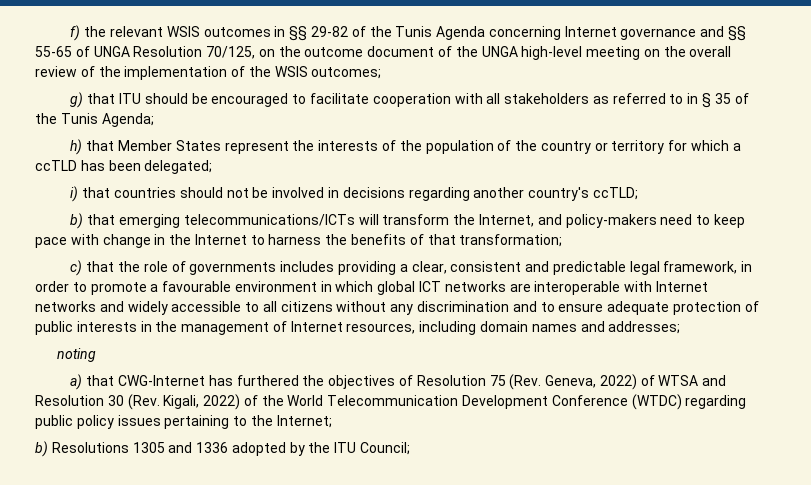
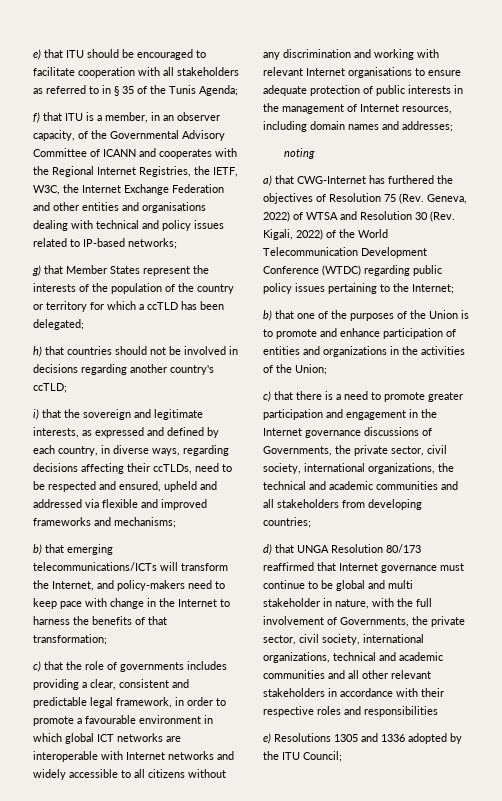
[70,25,746,41] [35,46,732,60] [35,66,382,80] [70,92,84,108] f) the relevant WSIS outcomes in §§ 29-82 of the Tunis Agenda concerning Internet governance and §§ 55-65 of UNGA Resolution 70/125, on the outcome document of the UNGA high-level meeting on the overall review of the implementation of the WSIS outcomes; // g) -> [33,49,41,60] e)
[70,139,83,155] h) -> [33,112,220,123] [33,130,225,141] [33,148,237,159] [33,166,238,177] [33,184,224,195] [33,202,206,213] [33,220,224,231] [33,238,177,249] [32,265,41,276] f) that ITU is a member, in an observer capacity, of the Governmental Advisory Committee of ICANN and cooperates with the Regional Internet Registries, the IETF, W3C, the Internet Exchange Federation and other entities and organisations dealing with technical and policy issues related to IP-based networks; // g)
[70,186,79,202] i) -> [33,346,42,357] h)
(638, 193) none -> [33,409,203,420] [33,427,219,438] [33,445,229,456] [33,463,232,474] [33,481,217,492] [33,499,207,510] [33,517,176,528] // i) that the sovereign and legitimate interests, as expressed and defined by each country, in diverse ways, regarding decisions affecting their ccTLDs, need to be respected and ensured, upheld and addressed via flexible and improved frameworks and mechanisms;
(537, 306) none -> [374,49,439,60] [263,67,412,78] working with relevant Internet organisations
(48, 449) none -> [275,310,469,321] [263,328,456,339] [263,346,465,357] [263,364,327,375] [263,391,463,402] [263,409,437,420] [263,427,432,438] [263,445,447,456] [263,463,454,474] [263,481,458,490] [263,499,422,510] [263,517,311,528] [263,544,421,555] [263,562,464,573] [263,580,413,591] [263,598,432,609] [263,616,465,627] [263,634,424,645] [263,652,443,663] [263,670,431,679] [263,688,444,697] [263,706,438,717] [263,733,271,744] that one of the purposes of the Union is to promote and enhance participation of entities and organizations in the activities of the Union; // c) that there is a need to promote greater participation and engagement in the Internet governance discussions of Governments, the private sector, civil society, international organizations, the technical and academic communities and all stakeholders from developing countries; // d) that UNGA Resolution 80/173 reaffirmed that Internet governance must continue to be global and multi stakeholder in nature, with the full involvement of Governments, the private sector, civil society, international organizations, technical and academic communities and all other relevant stakeholders in accordance with their respective roles and responsibilities // e)

